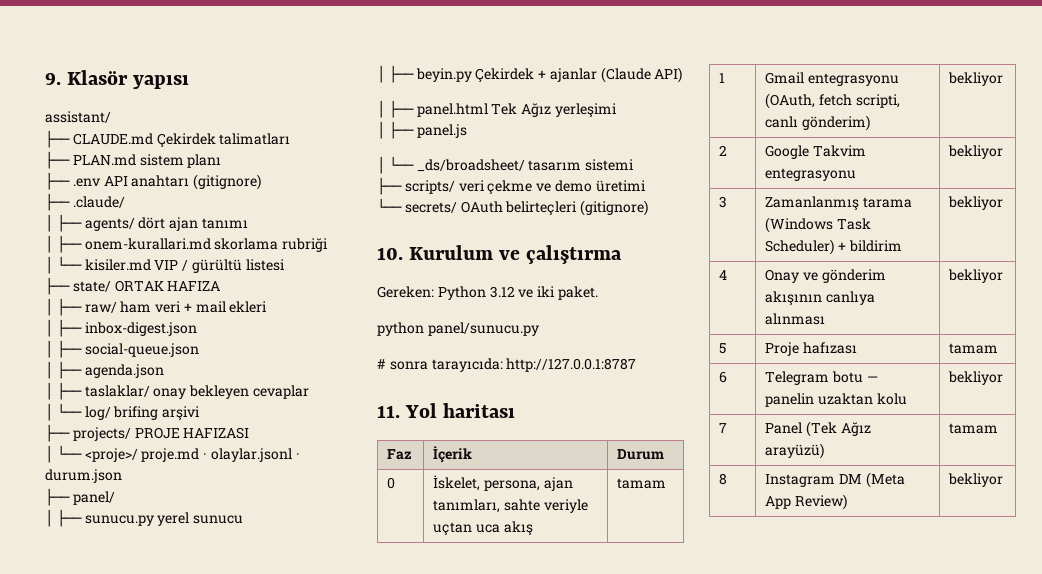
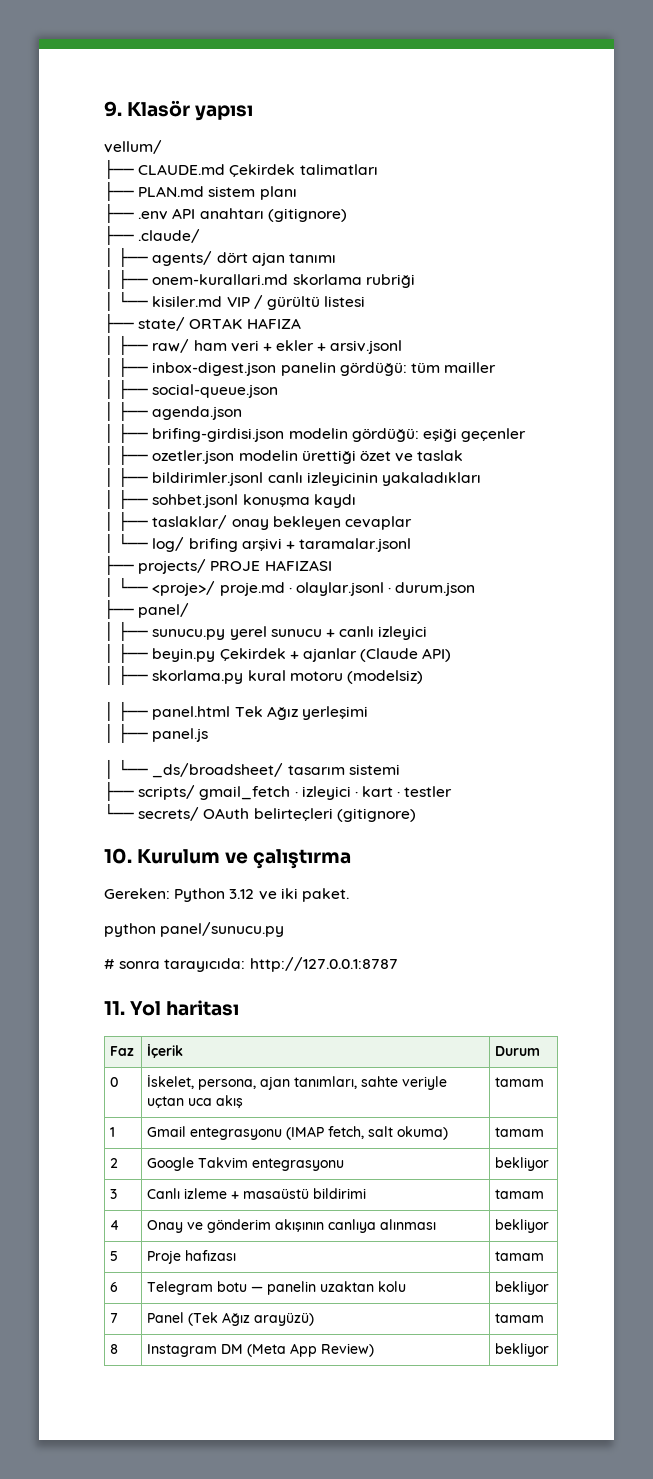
[45,111,111,123] assistant/ -> [104,140,162,154] vellum/
[195,301,268,313] mail ekleri -> [276,340,403,354] ekler + arsiv.jsonl
(197, 329) none -> [280,362,497,376] panelin gördüğü: tüm mailler
(164, 371) none -> [104,423,527,443] [104,445,464,465] [104,467,481,487] [104,489,356,509] // │ ├── brifing-girdisi.json modelin gördüğü: eşiği geçenler // │ ├── ozetler.json modelin ürettiği özet ve taslak // │ ├── bildirimler.jsonl canlı izleyicinin yakaladıkları // │ ├── sohbet.jsonl konuşma kaydı
(201, 413) none -> [285,538,412,552] + taramalar.jsonl
(244, 519) none -> [325,626,428,640] + canlı izleyici
(683, 75) none -> [104,665,423,685] // │ ├── skorlama.py kural motoru (modelsiz)
[458,180,646,195] veri çekme ve demo üretimi -> [199,786,453,800] gmail_fetch · izleyici · kart · testler
[765,93,900,109] [765,115,871,131] [948,72,1004,86] (OAuth, fetch scripti, canlı gönderim) | bekliyor -> [286,1126,449,1140] [495,1127,545,1137] (IMAP fetch, salt okuma) | tamam
[765,196,913,211] [765,217,872,233] [765,239,902,255] [948,196,1004,210] Zamanlanmış tarama (Windows Task Scheduler) + bildirim | bekliyor -> [147,1188,367,1199] [495,1189,545,1199] Canlı izleme + masaüstü bildirimi | tamam

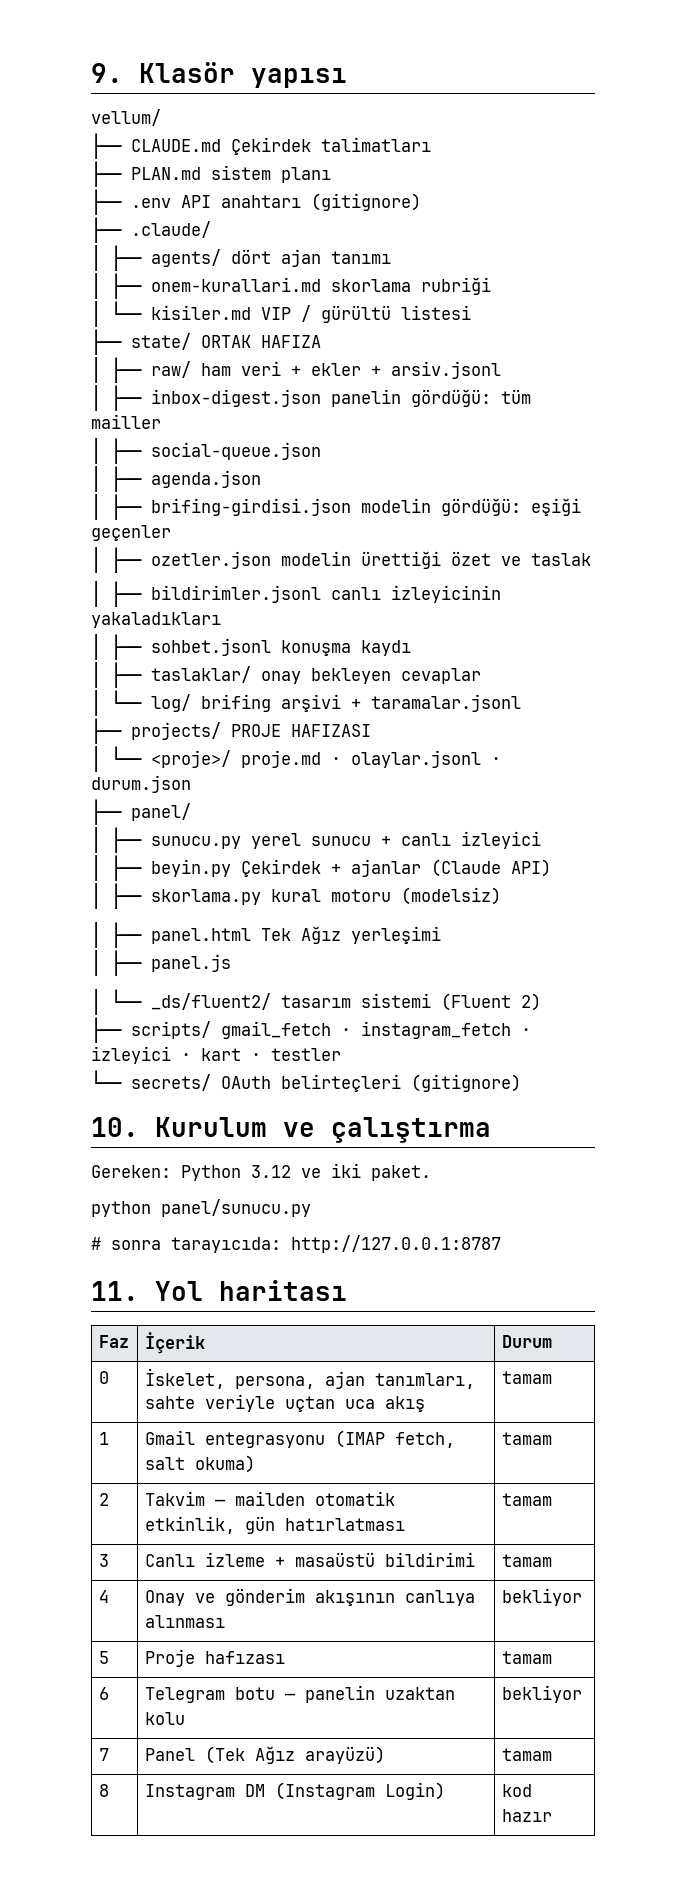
[152,763,284,778] _ds/broadsheet/ -> [151,993,271,1010] _ds/fluent2/
(400, 769) none -> [441,993,541,1011] (Fluent 2)
(298, 794) none -> [361,1021,531,1039] instagram_fetch ·
[147,1157,345,1171] [495,1157,550,1171] Google Takvim entegrasyonu | bekliyor -> [144,1491,395,1506] [144,1516,405,1534] [501,1493,552,1506] Takvim — mailden otomatik etkinlik, gün hatırlatması | tamam
[247,1343,375,1357] [495,1343,550,1357] (Meta App Review) | bekliyor -> [274,1782,445,1800] [501,1784,532,1797] [501,1809,552,1822] (Instagram Login) | kod hazır

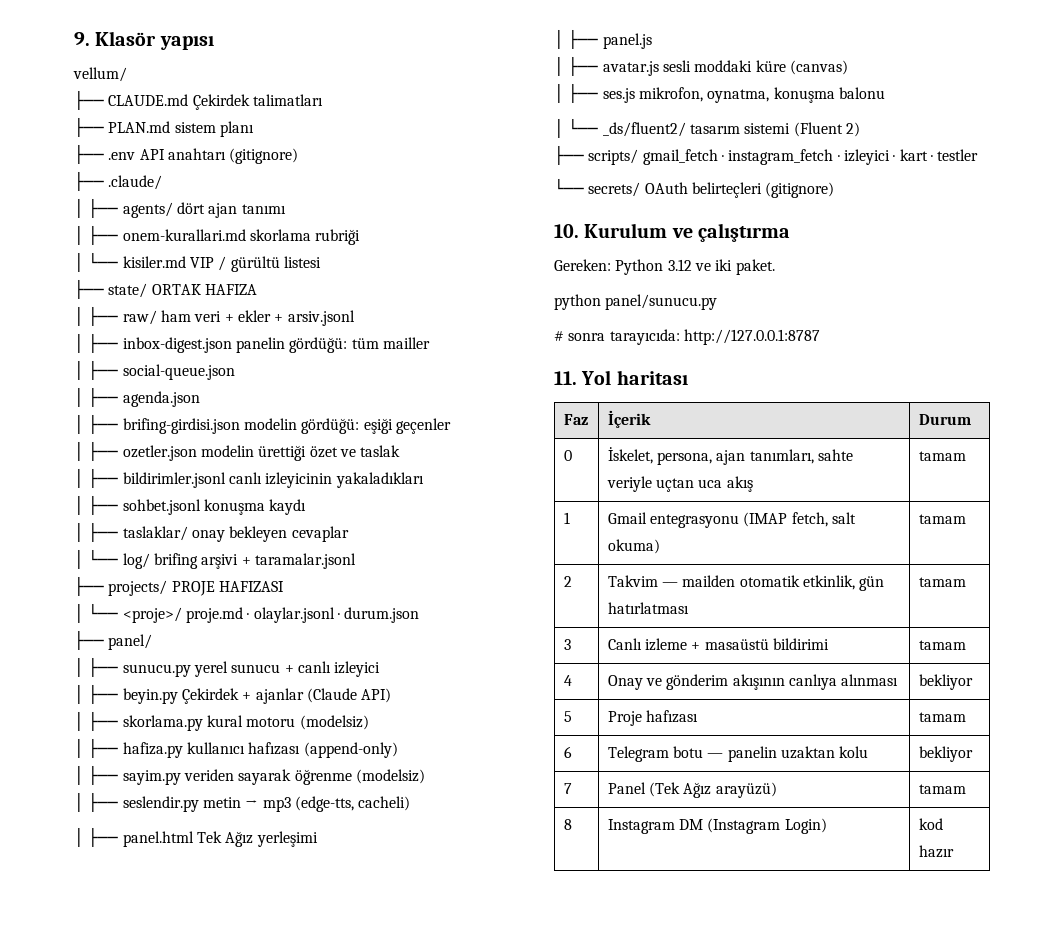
(501, 896) none -> [74,738,398,758] [74,765,425,785] [74,792,411,812] // │ ├── hafiza.py kullanıcı hafızası (append-only) // │ ├── sayim.py veriden sayarak öğrenme (modelsiz) // │ ├── seslendir.py metin → mp3 (edge-tts, cacheli)
(231, 963) none -> [554,56,848,76] [554,83,885,103] // │ ├── avatar.js sesli moddaki küre (canvas) // │ ├── ses.js mikrofon, oynatma, konuşma balonu

